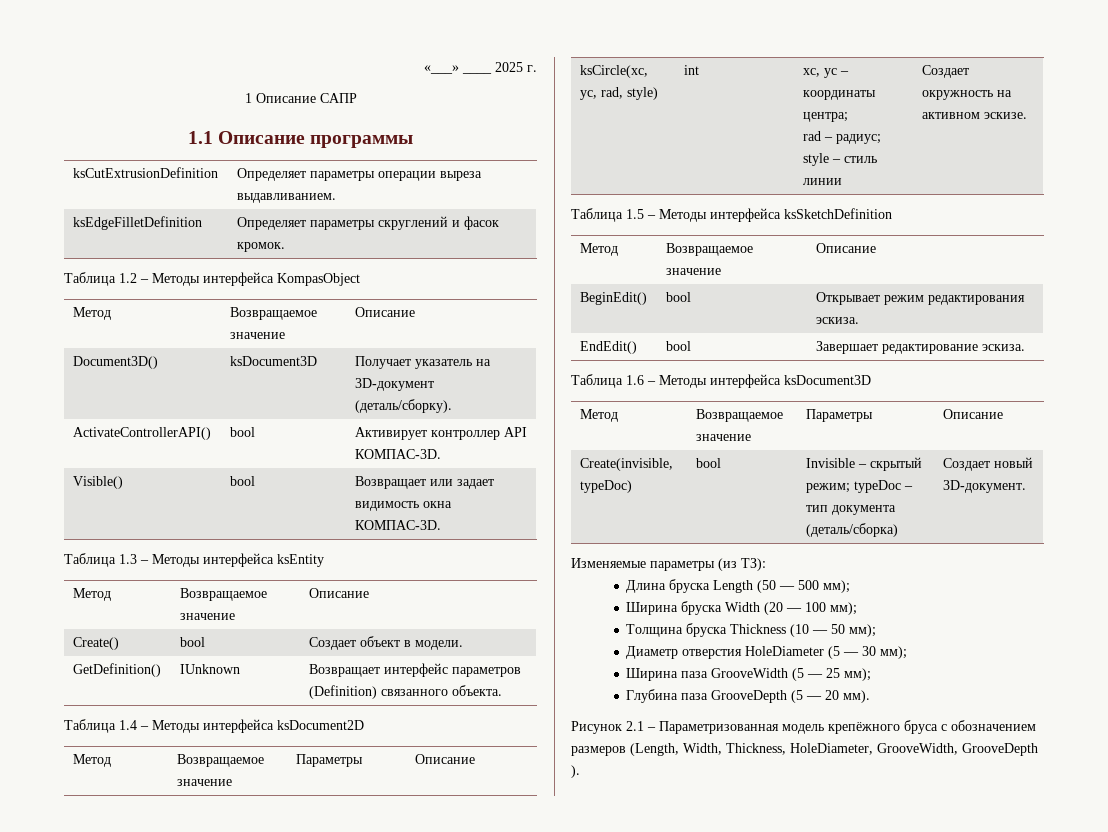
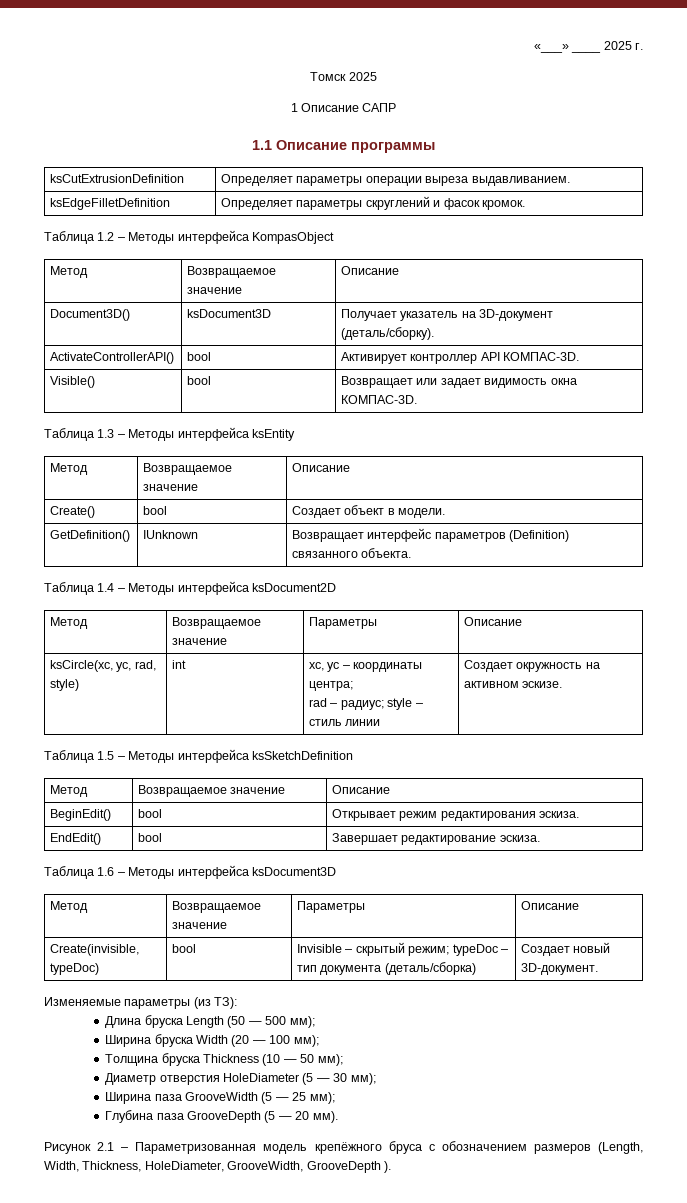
(537, 68) none -> [310,72,377,81] // Томск 2025

